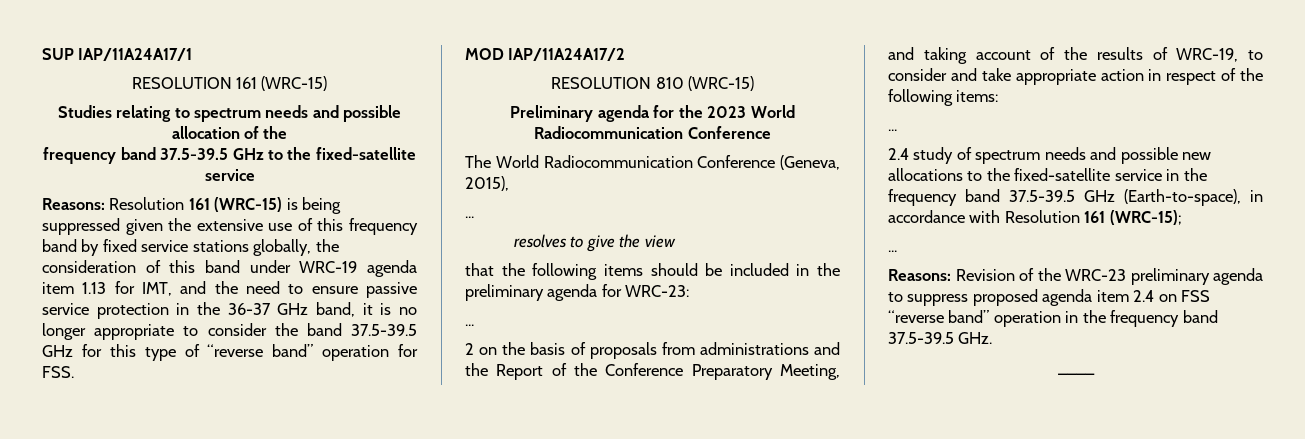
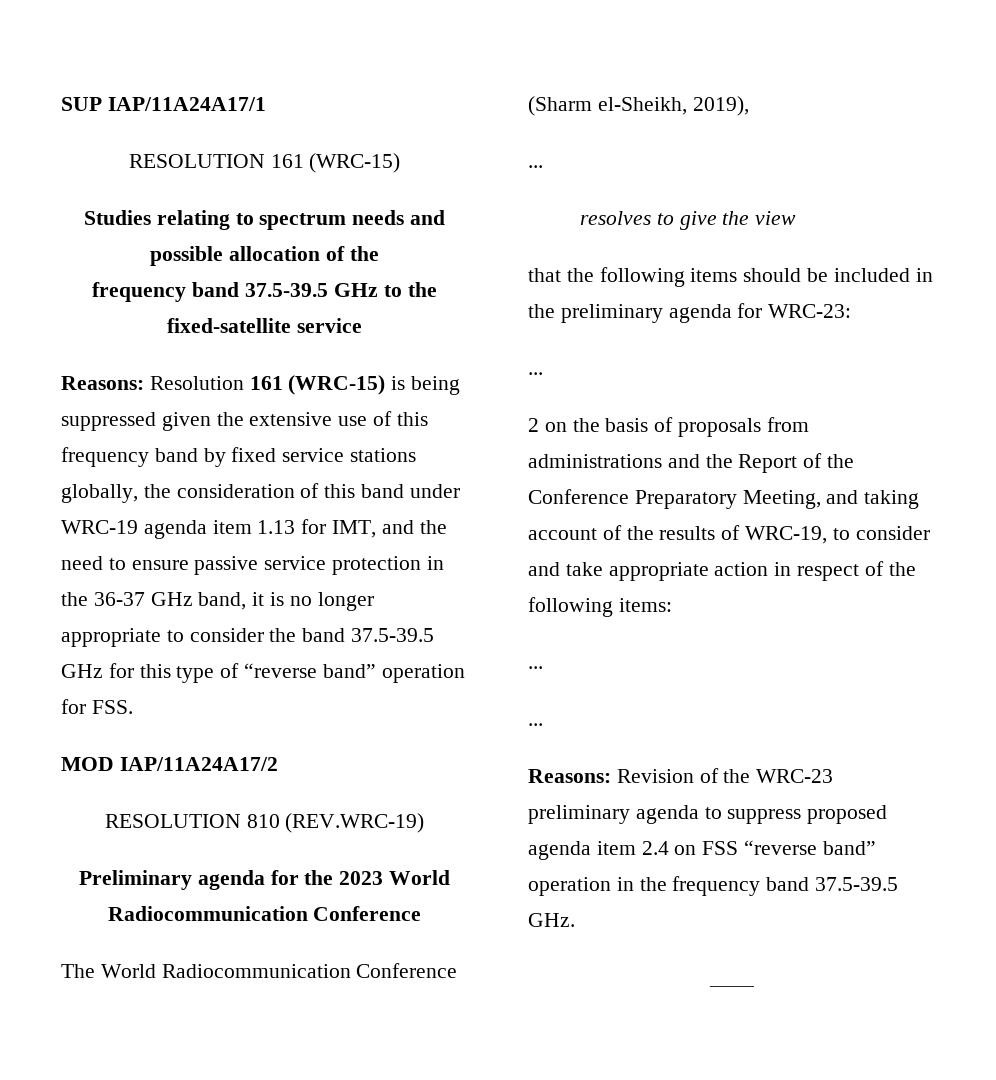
[687,76,754,91] (WRC-15) -> [285,813,425,833] (REV.WRC-19)
[780,155,840,170] [465,176,509,191] (Geneva, 2015), -> [528,96,749,116] (Sharm el-Sheikh, 2019),
[888,147,1212,164] [888,168,1207,181] [888,189,1263,206] [888,210,1182,225] // 2.4 study of spectrum needs and possible new allocations to the fixed-satellite service in the frequency band 37.5-39.5 GHz (Earth-to-space), in accordance with Resolution 161 (WRC-15); -> (543, 667) none

